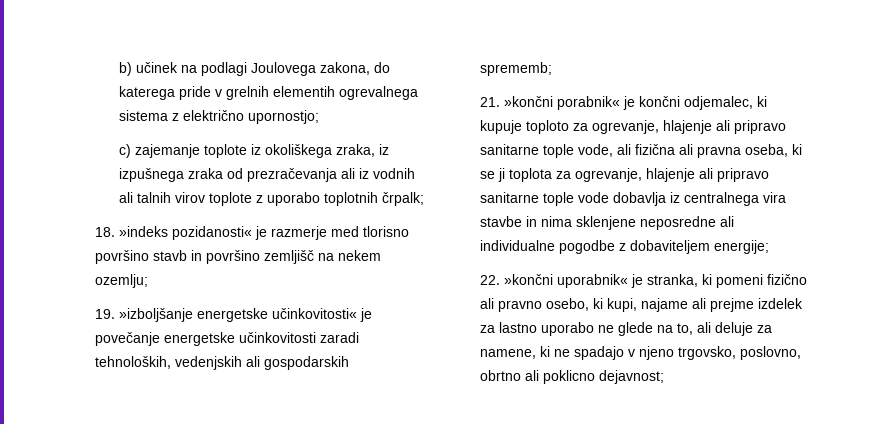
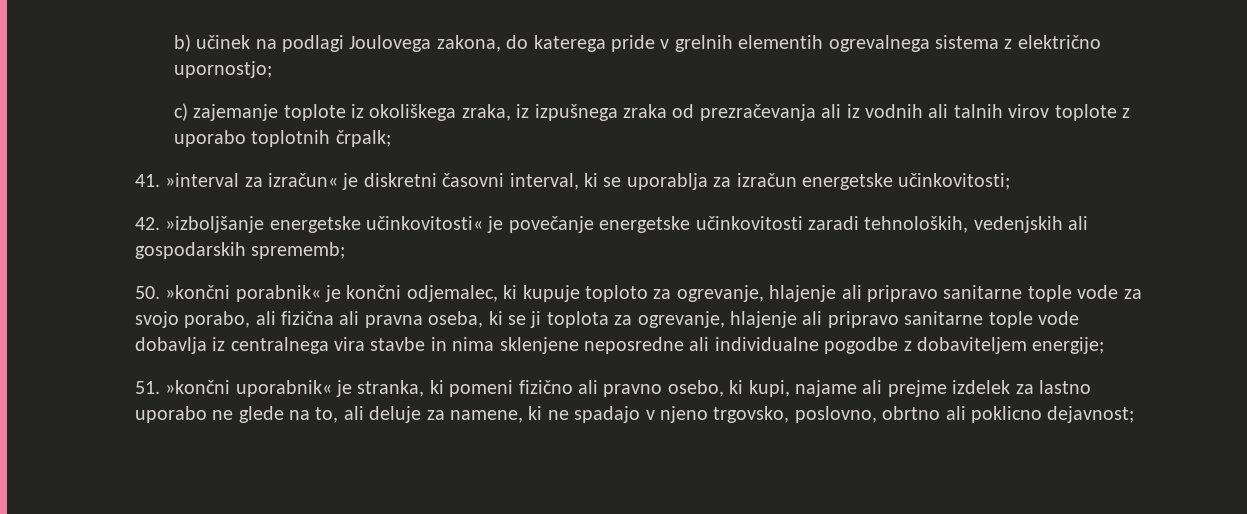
[95,226,410,240] [95,250,382,264] [95,274,149,288] [95,309,116,319] 18. »indeks pozidanosti« je razmerje med tlorisno površino stavb in površino zemljišč na nekem ozemlju; // 19. -> [134,173,1011,190] [134,217,160,230] 41. »interval za izračun« je diskretni časovni interval, ki se uporablja za izračun energetske učinkovitosti; // 42.
[480,97,501,107] 21. -> [134,286,160,299] 50.
[578,144,614,157] vode, -> [1077,285,1142,299] [134,311,251,328] vode za svojo porabo,
[480,275,501,285] 22. -> [134,381,160,394] 51.

